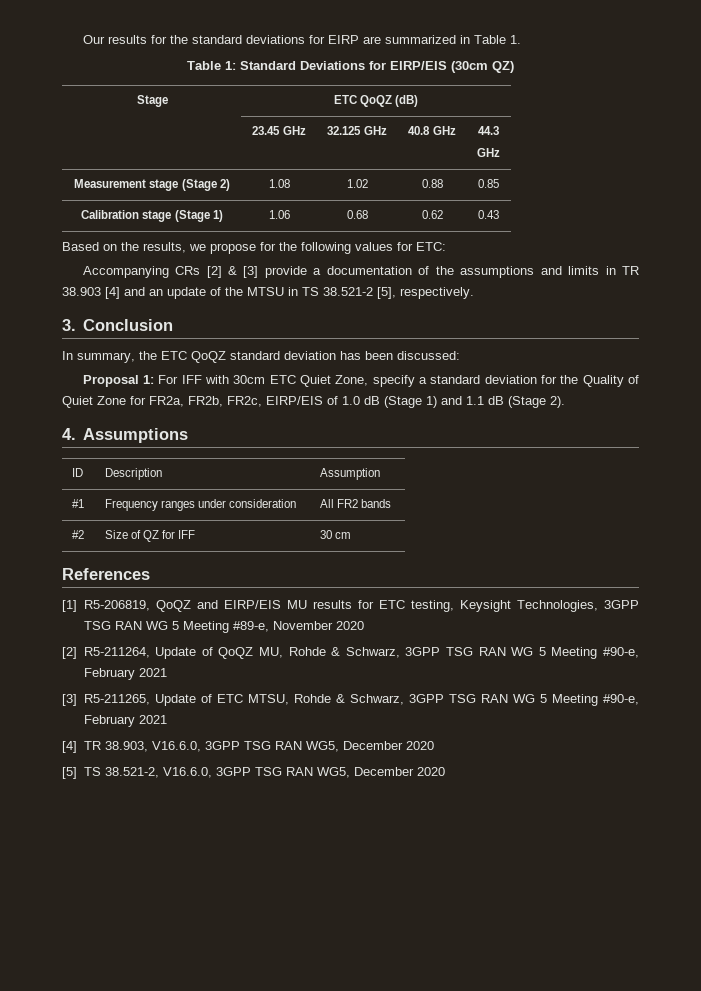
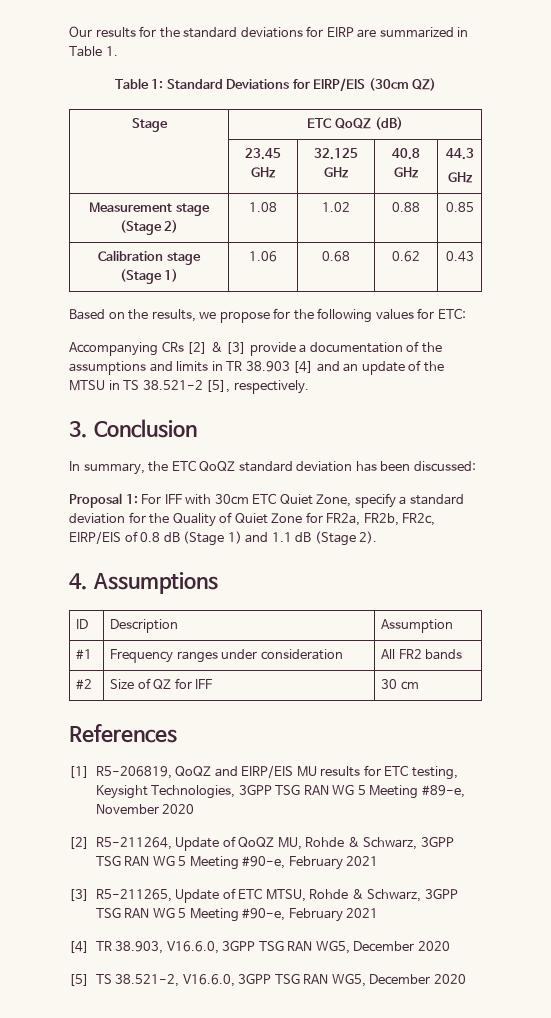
[342,396,360,405] 1.0 -> [140,532,161,542] 0.8

